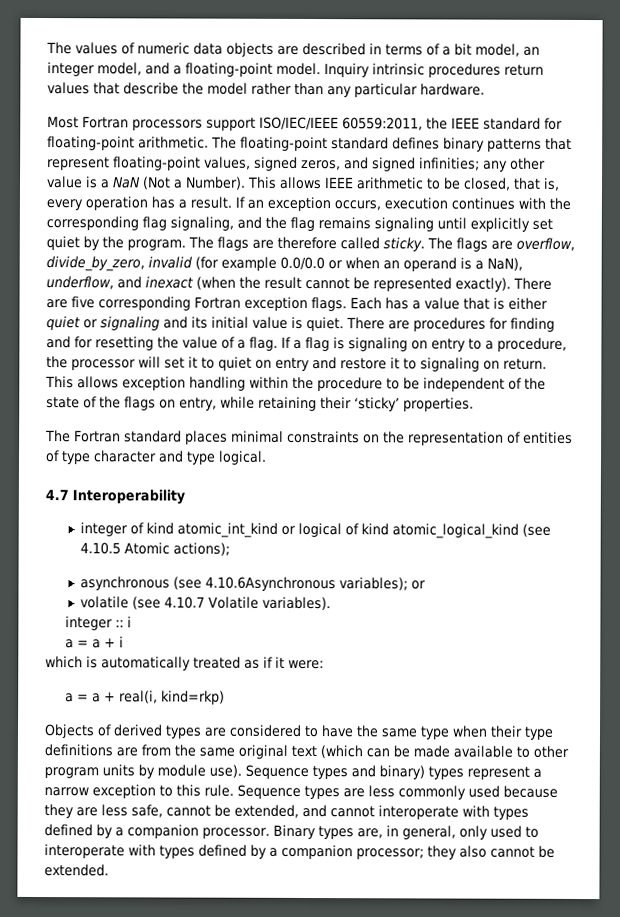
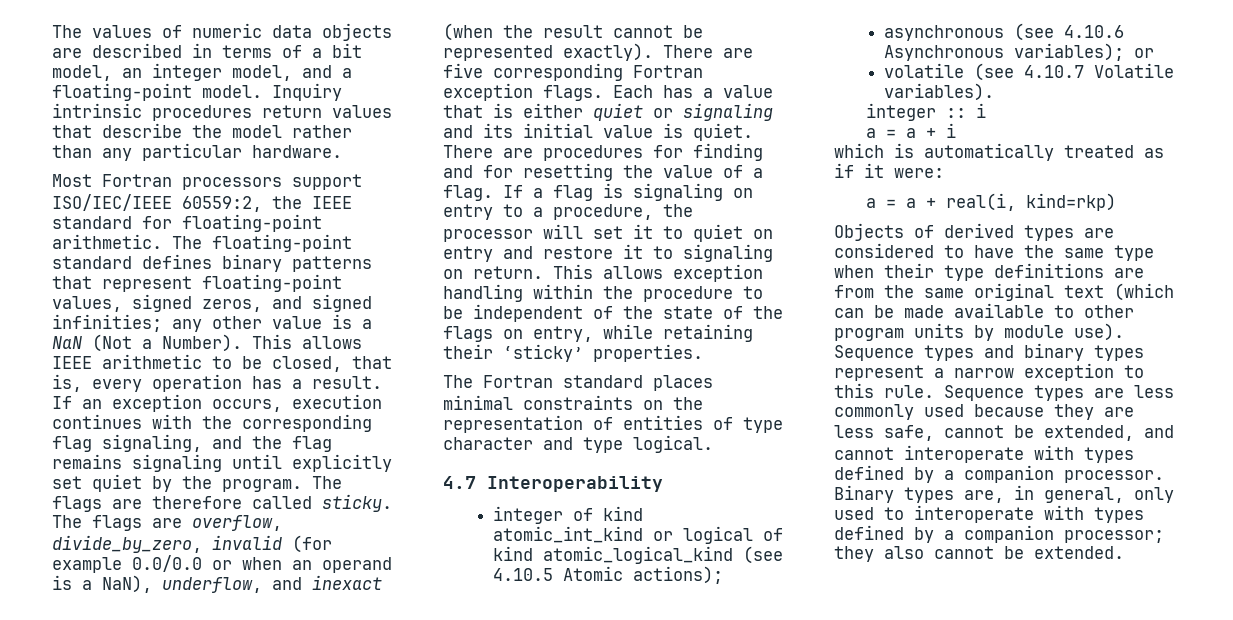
[342,117,423,131] 60559:2011, -> [182,196,262,212] 60559:2,
[205,576,337,592] 4.10.6Asynchronous -> [1063,25,1124,38] [883,45,1004,61] 4.10.6 Asynchronous
[379,765,425,780] binary) -> [1024,343,1084,361] binary

